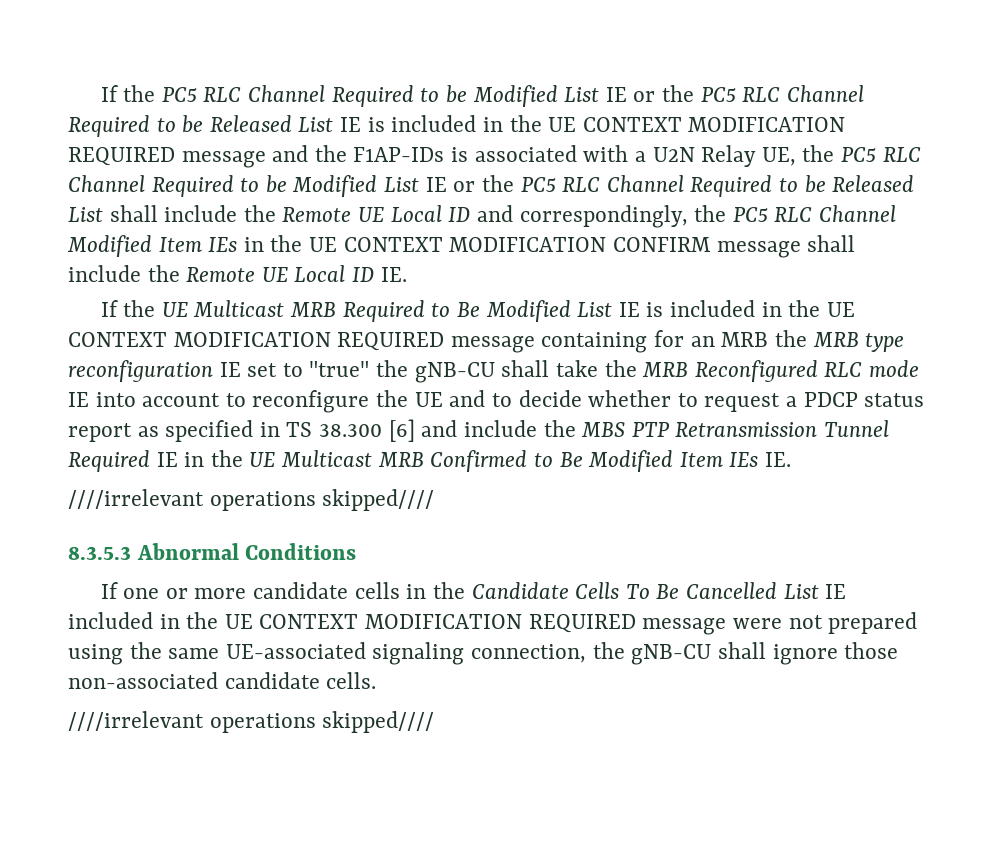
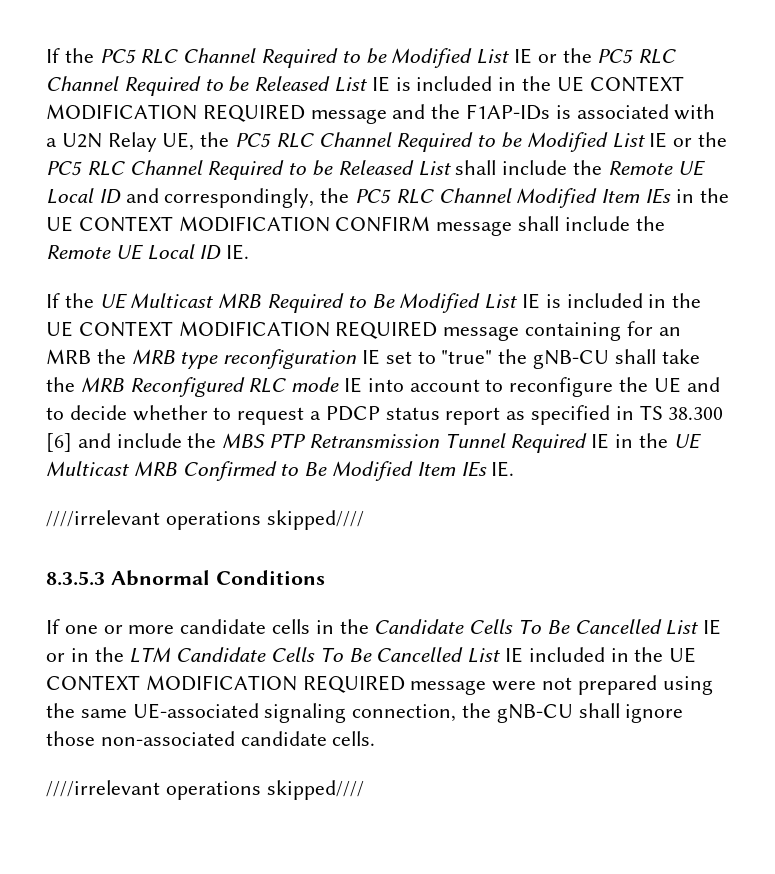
(847, 591) none -> [46,647,524,663] or in the LTM Candidate Cells To Be Cancelled List IE

